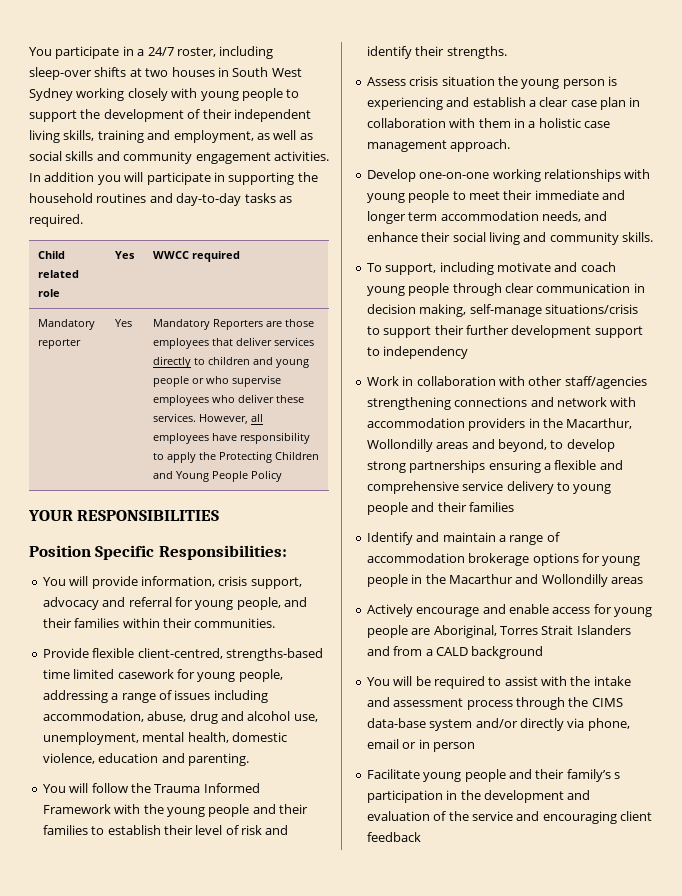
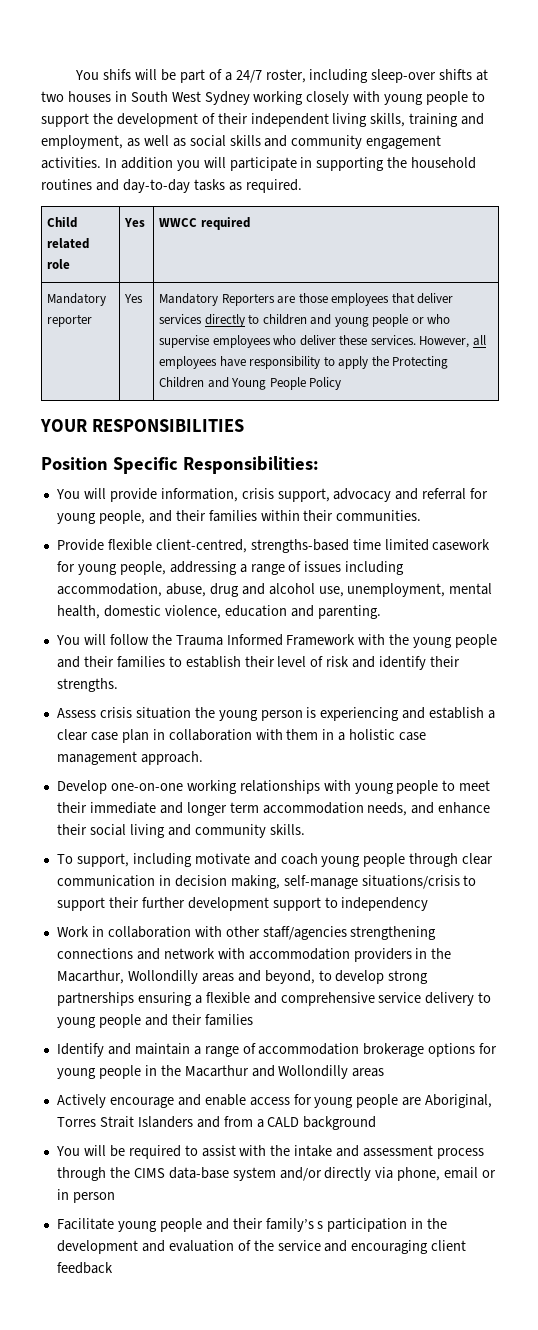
[29,46,134,59] You participate in -> [75,69,222,83] You shifs will be part of

